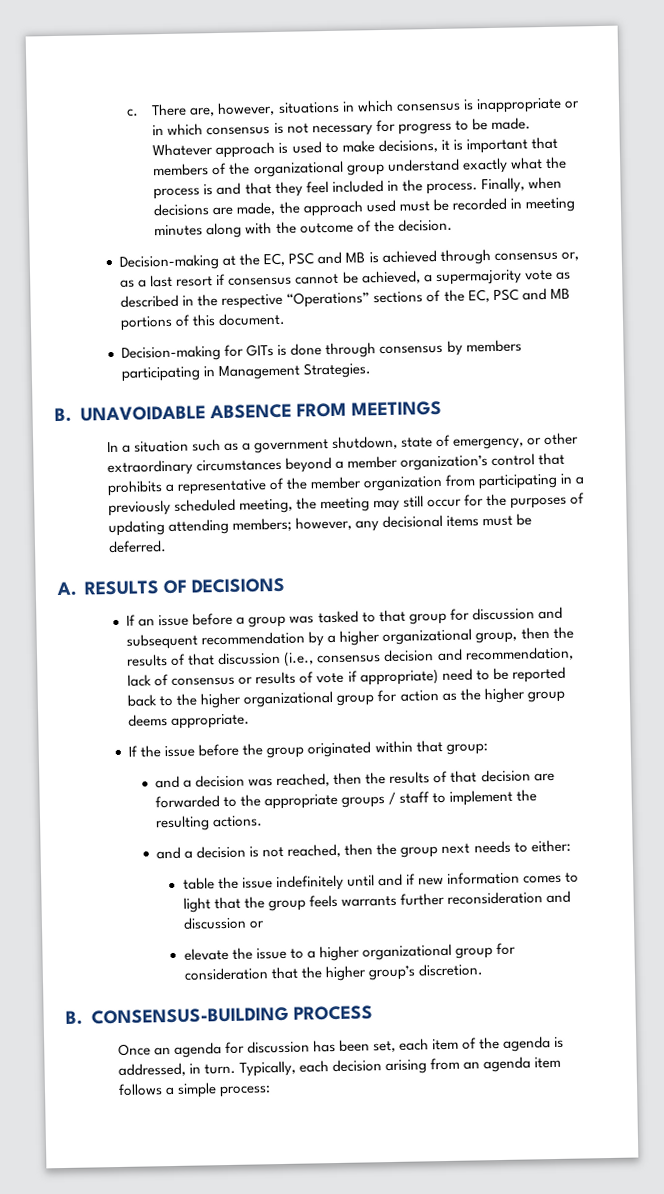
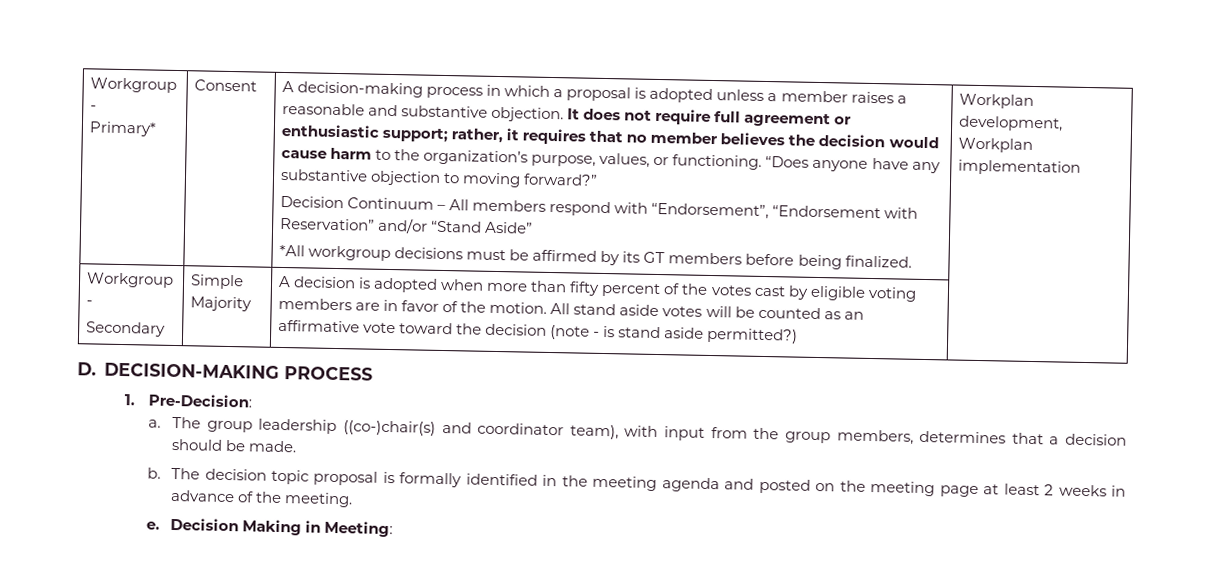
[126,97,580,117] [152,117,531,137] [152,136,558,159] [153,156,567,178] [153,176,562,200] [153,197,575,217] [154,218,453,239] [119,249,579,271] [120,269,571,288] [120,288,570,309] [120,312,287,331] [121,339,522,362] [121,362,372,382] [54,400,443,423] [106,432,580,454] [106,452,566,477] [106,473,585,497] [107,492,586,517] [107,513,533,537] [107,540,167,554] [56,577,285,597] [126,606,563,628] [126,626,574,650] [127,646,574,667] [127,666,566,687] [127,687,565,709] [128,713,251,729] [128,739,488,759] [155,769,555,789] [155,789,538,810] [155,815,264,832] [156,839,571,860] [182,871,580,892] [182,890,572,913] [182,916,265,930] [183,942,517,962] [183,963,484,982] [65,1005,373,1025] [117,1036,565,1058] [117,1056,562,1078] [117,1082,271,1098] c. There are, however, situations in which consensus is inappropriate or in which consensus is not necessary for progress to be made. Whatever approach is used to make decisions, it is important that members of the organizational group understand exactly what the process is and that they feel included in the process. Finally, when decisions are made, the approach used must be recorded in meeting minutes along with the outcome of the decision. // Decision-making at the EC, PSC and MB is achieved through consensus or, as a last resort if consensus cannot be achieved, a supermajority vote as described in the respective “Operations” sections of the EC, PSC and MB portions of this document. // Decision-making for GITs is done through consensus by members participating in Management Strategies. // B. UNAVOIDABLE ABSENCE FROM MEETINGS // In a situation such as a government shutdown, state of emergency, or other extraordinary circumstances beyond a member organization’s control that prohibits a representative of the member organization from participating in a previously scheduled meeting, the meeting may still occur for the purposes of updating attending members; however, any decisional items must be deferred. // A. RESULTS OF DECISIONS // If an issue before a group was tasked to that group for discussion and subsequent recommendation by a higher organizational group, then the results of that discussion (i.e., consensus decision and recommendation, lack of consensus or results of vote if appropriate) need to be reported back to the higher organizational group for action as the higher group deems appropriate. // If the issue before the group originated within that group: // and a decision was reached, then the results of that decision are forwarded to the appropriate groups / staff to implement the resulting actions. // and a decision is not reached, then the group next needs to either: // table the issue indefinitely until and if new information comes to light that the group feels warrants further reconsideration and discussion or // elevate the issue to a higher organizational group for consideration that the higher group’s discretion. // B. CONSENSUS-BUILDING PROCESS // Once an agenda for discussion has been set, each item of the agenda is addressed, in turn. Typically, each decision arising from an agenda item follows a simple process: -> [89,77,177,93] [89,105,97,111] [88,121,157,137] [193,79,257,92] [281,80,907,104] [281,102,853,128] [280,123,939,149] [280,147,941,174] [279,168,599,188] [279,195,919,220] [279,217,534,234] [278,244,912,270] [958,93,1034,109] [958,115,1063,132] [957,137,1033,153] [957,159,1081,176] [85,272,174,288] [85,300,93,306] [85,321,166,337] [189,274,244,290] [189,296,252,312] [277,275,917,302] [277,297,864,320] [277,319,799,344] [77,362,373,381] [124,393,253,408] [148,416,1128,446] [171,438,298,453] [147,467,1126,498] [170,489,354,508] [146,517,394,538] Workgroup - // Primary* | Consent | A decision-making process in which a proposal is adopted unless a member raises a reasonable and substantive objection. It does not require full agreement or enthusiastic support; rather, it requires that no member believes the decision would cause harm to the organization’s purpose, values, or functioning. “Does anyone have any substantive objection to moving forward?” // Decision Continuum – All members respond with “Endorsement”, “Endorsement with Reservation” and/or “Stand Aside” // *All workgroup decisions must be affirmed by its GT members before being finalized. | Workplan development, Workplan implementation // Workgroup - // Secondary | Simple Majority | A decision is adopted when more than fifty percent of the votes cast by eligible voting members are in favor of the motion. All stand aside votes will be counted as an affirmative vote toward the decision (note - is stand aside permitted?) | // D. DECISION-MAKING PROCESS // 1. Pre-Decision: // a. The group leadership ((co-)chair(s) and coordinator team), with input from the group members, determines that a decision should be made. // b. The decision topic proposal is formally identified in the meeting agenda and posted on the meeting page at least 2 weeks in advance of the meeting. // e. Decision Making in Meeting:

